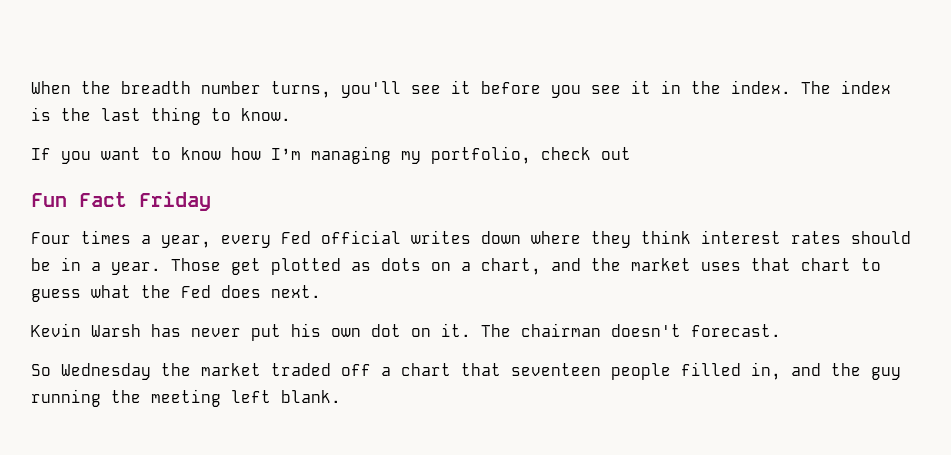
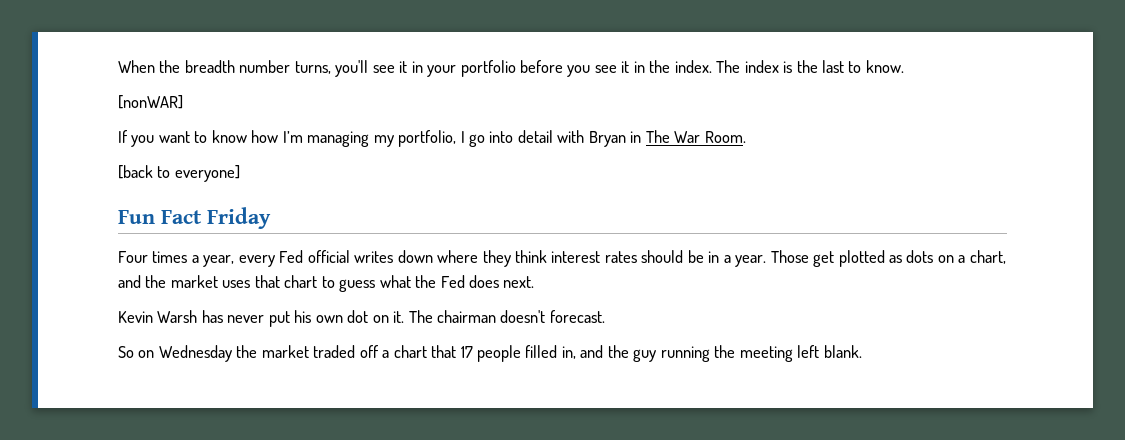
(471, 87) none -> [411,60,516,77] in your portfolio
[151,107,201,125] thing -> (845, 66) none
(291, 114) none -> [118,95,183,109] // [nonWAR]
[541,147,631,160] check out -> [460,130,746,147] [118,165,240,182] I go into detail with Bryan in The War Room. // [back to everyone]
(51, 370) none -> [138,350,155,358] on
[511,363,601,376] seventeen -> [460,346,473,358] 17

